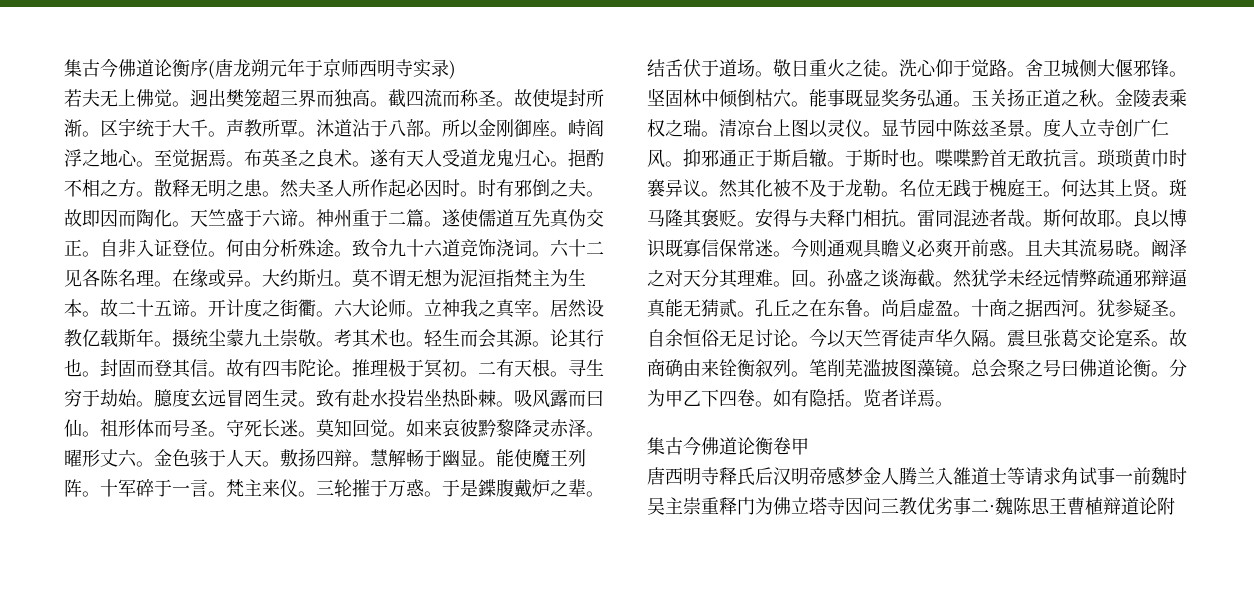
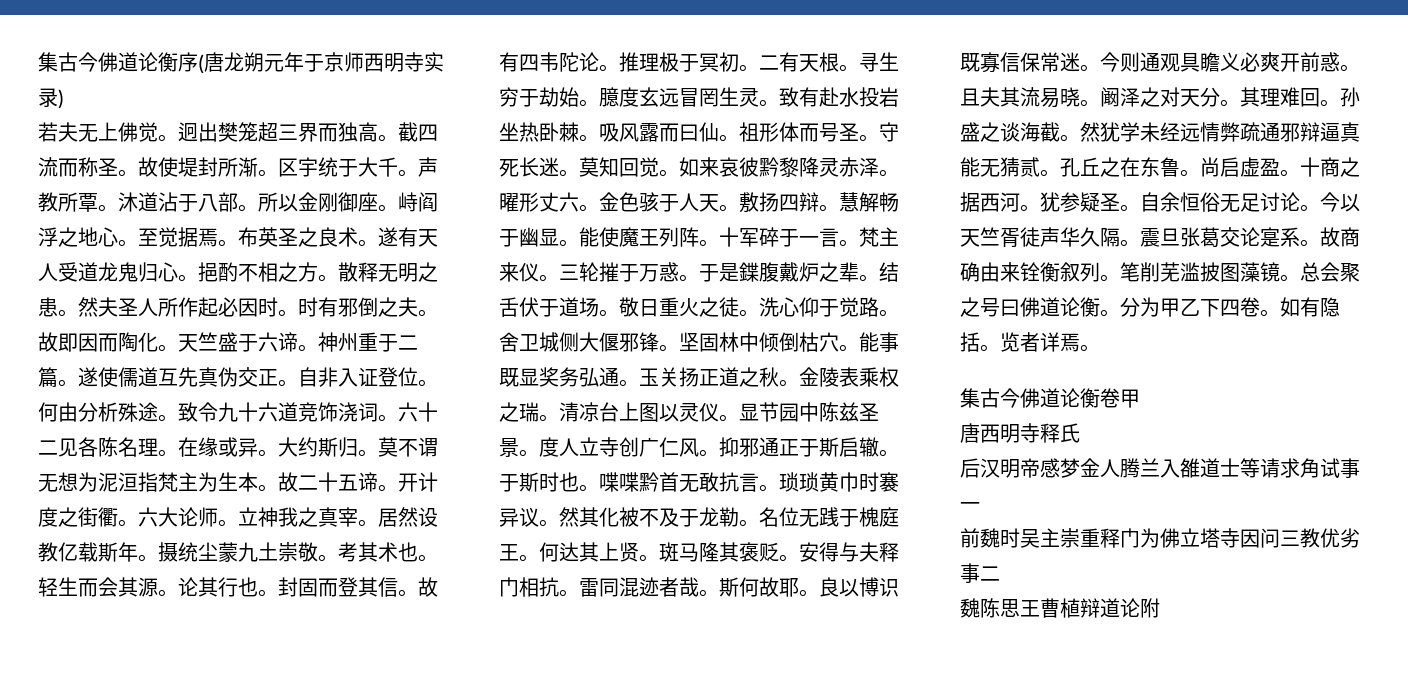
[719,269,791,288] 其理难。 -> [1220,87,1300,107] 。其理难
(755, 476) none -> (1080, 433) //
(1133, 478) none -> (980, 506) //
[989,505,995,513] · -> (1000, 573) //

